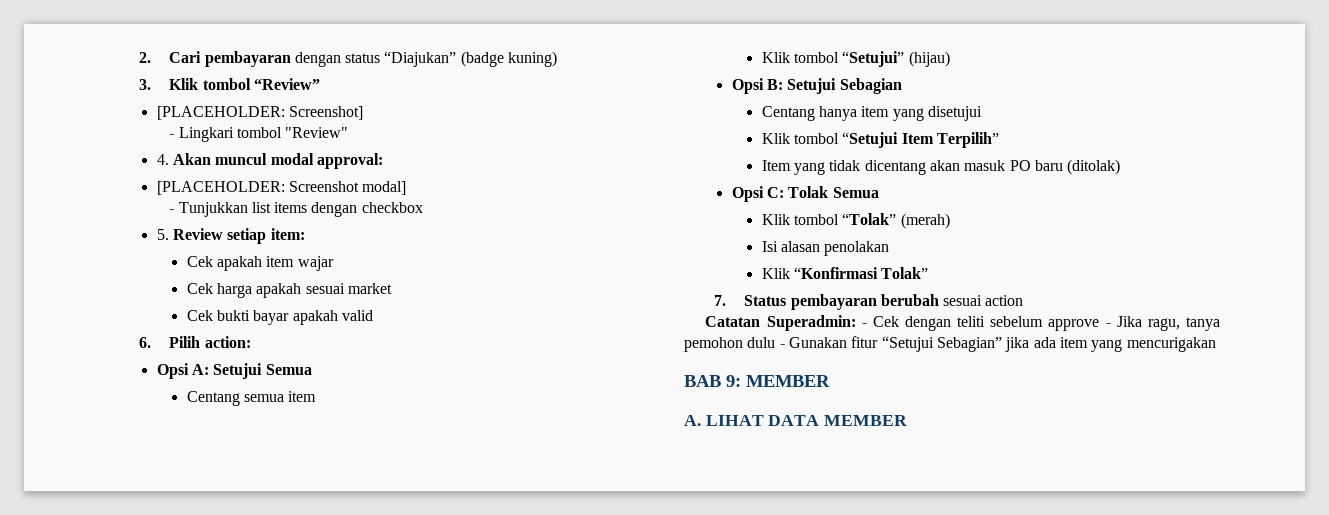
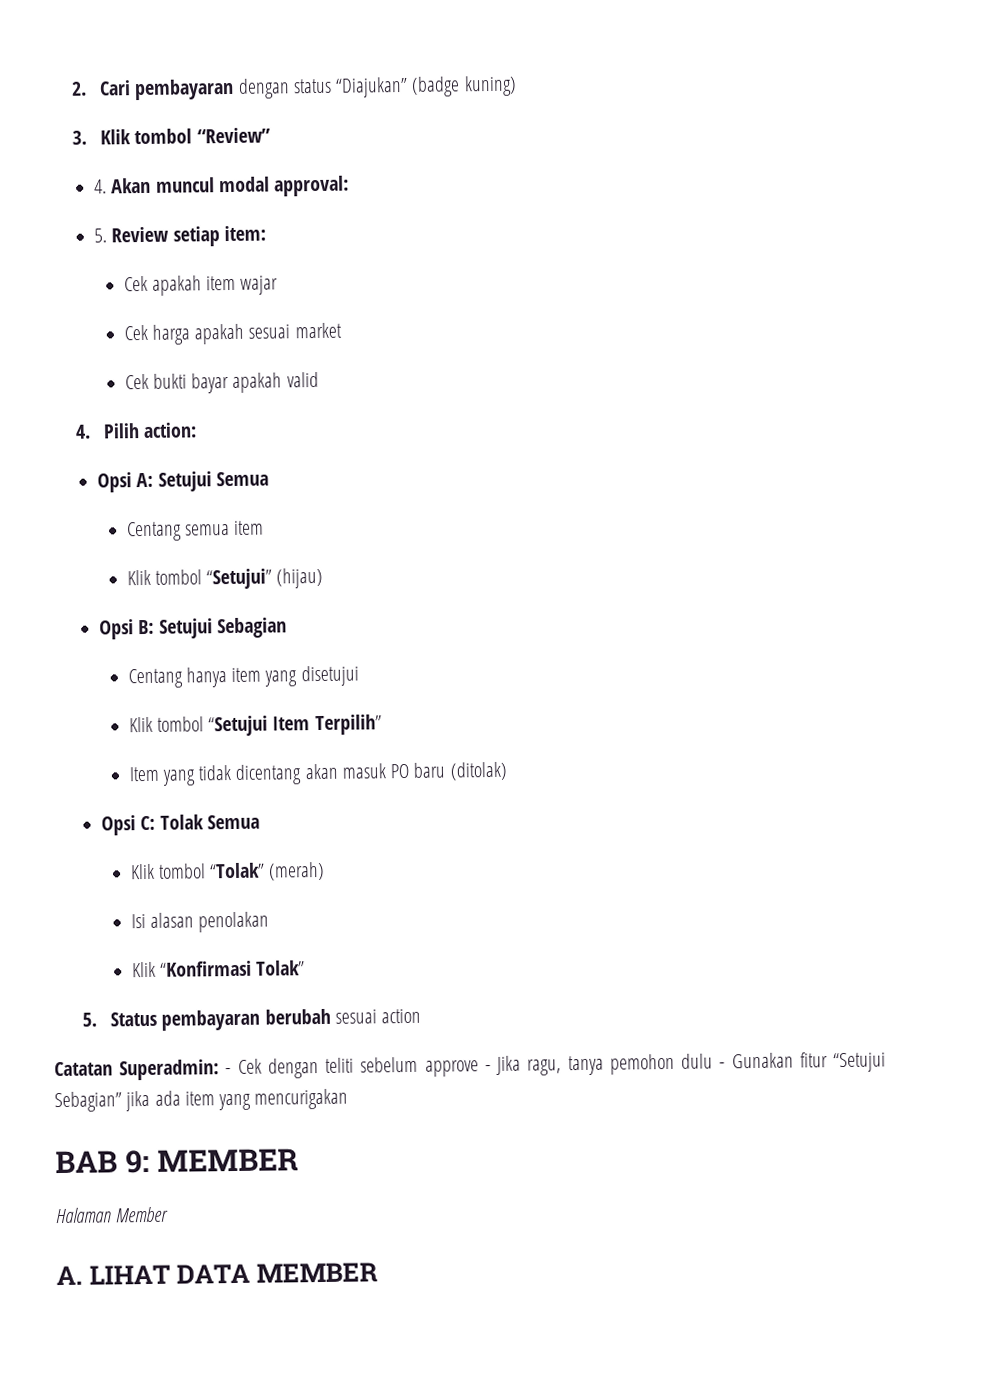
[156,106,364,120] [169,127,349,142] // [PLACEHOLDER: Screenshot] // - Lingkari tombol "Review" -> (271, 135) none
[156,181,407,195] [169,202,423,217] // [PLACEHOLDER: Screenshot modal] // - Tunjukkan list items dengan checkbox -> (350, 186) none
[139,337,152,348] 6. -> [74,424,91,439] 4.
[714,295,727,306] 7. -> [81,1012,97,1027] 5.
(830, 381) none -> [55,1206,170,1224] // Halaman Member

